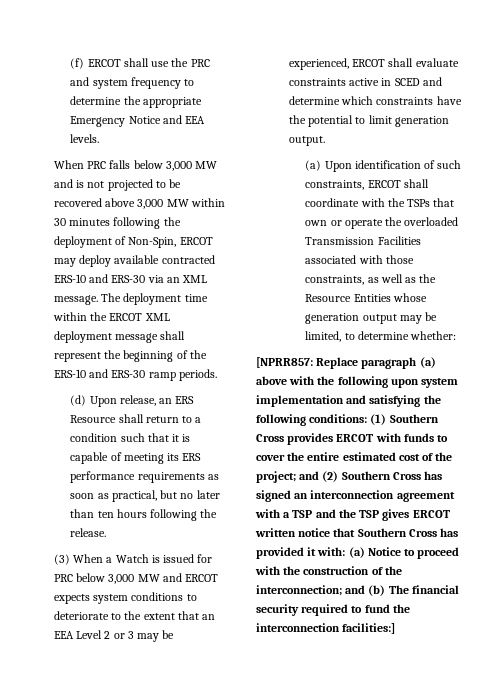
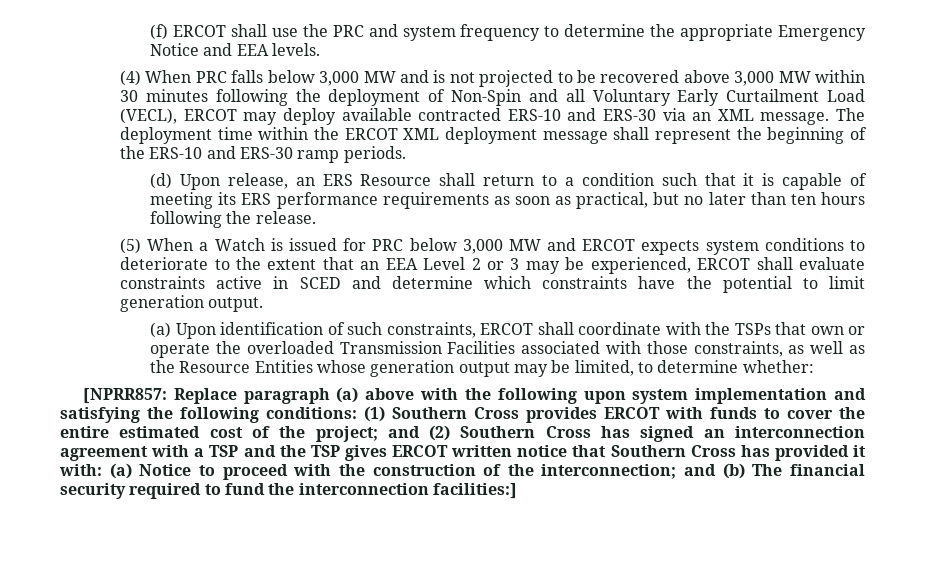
(100, 138) none -> [120,70,142,86] (4)
[128,237,177,248] Non-Spin, -> [451,89,866,106] [120,108,178,124] Non-Spin and all Voluntary Early Curtailment Load (VECL),
[53,554,70,565] (3) -> [120,238,142,254] (5)

